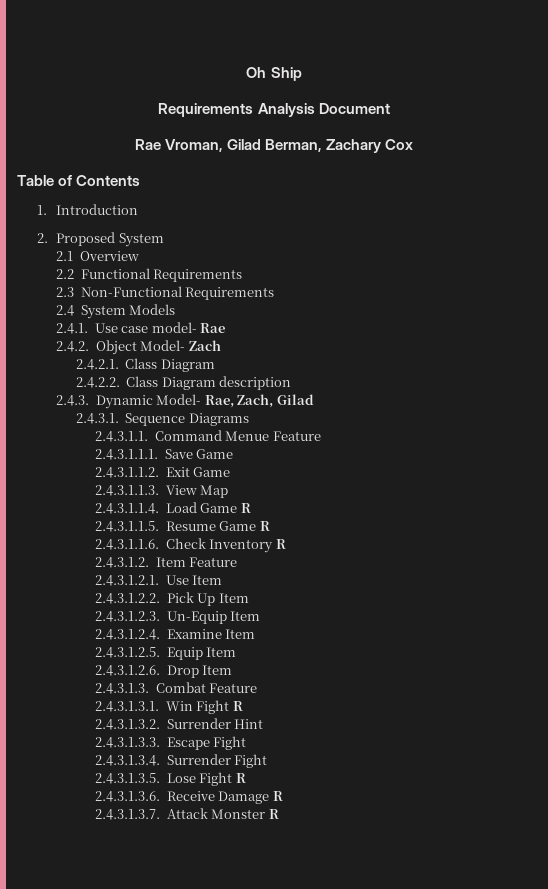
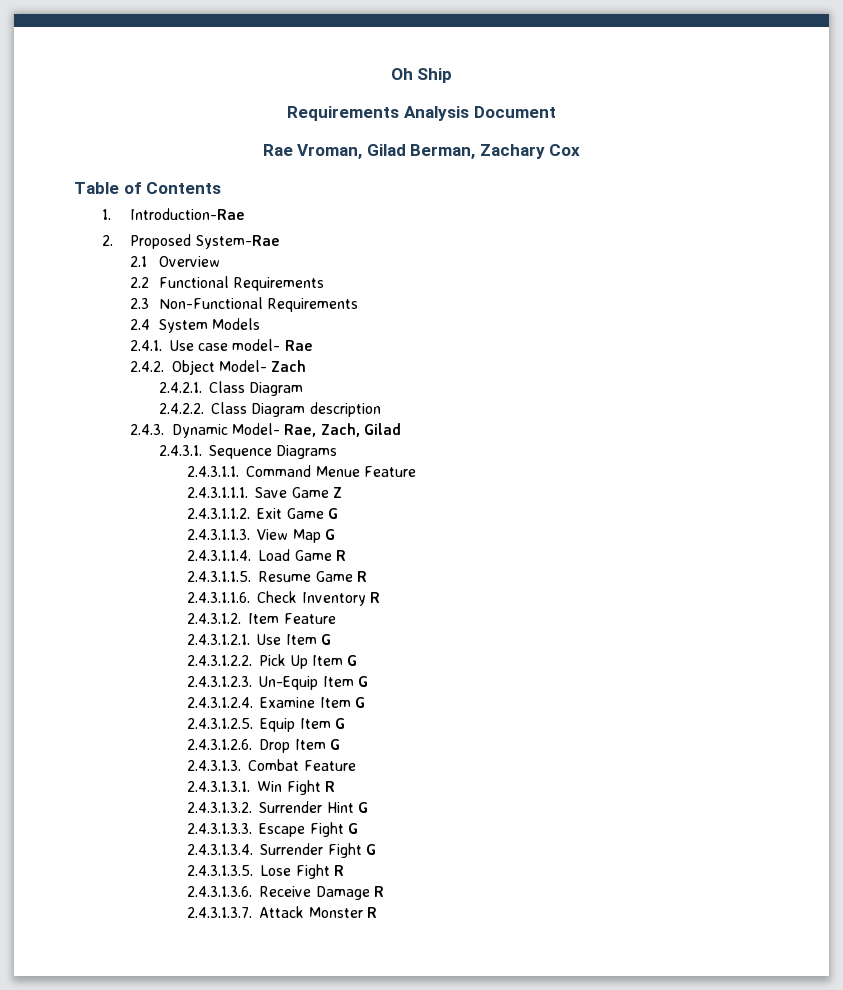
[56,204,139,215] Introduction -> [130,208,246,220] Introduction-Rae
[118,233,164,247] System -> [195,235,280,249] System-Rae
(234, 454) none -> [332,487,342,498] Z
(231, 472) none -> [327,508,338,519] G
(229, 491) none -> [324,529,335,540] G
(223, 580) none -> [320,634,331,645] G
(249, 598) none -> [347,655,358,666] G
(261, 616) none -> [357,676,368,687] G
(256, 634) none -> [354,697,365,708] G
(237, 652) none -> [334,718,345,729] G
(233, 670) none -> [329,739,340,750] G
(264, 724) none -> [357,802,368,813] G
(247, 743) none -> [347,823,358,834] G
(268, 761) none -> [365,844,376,855] G

